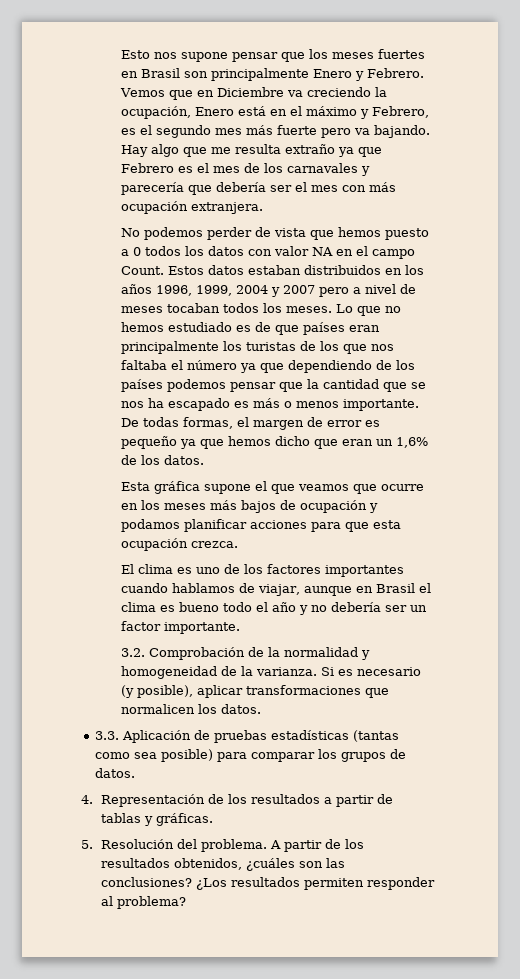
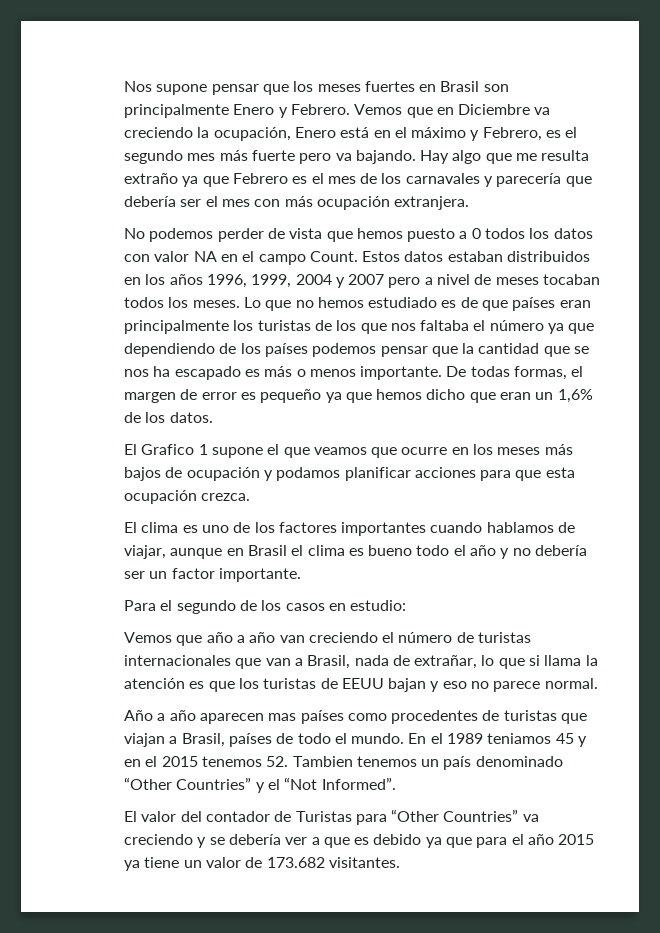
[121,50,178,59] Esto nos -> [123,81,152,92] Nos
[121,481,201,494] Esta gráfica -> [123,444,208,455] El Grafico 1
[121,647,371,660] [121,666,422,679] [121,685,390,698] [121,704,262,714] [94,730,399,743] [94,749,406,762] [94,768,135,778] [81,794,394,807] [101,813,214,826] [81,839,365,852] [101,858,346,871] [101,877,436,890] [101,896,187,909] 3.2. Comprobación de la normalidad y homogeneidad de la varianza. Si es necesario (y posible), aplicar transformaciones que normalicen los datos. // 3.3. Aplicación de pruebas estadísticas (tantas como sea posible) para comparar los grupos de datos. // 4. Representación de los resultados a partir de tablas y gráficas. // 5. Resolución del problema. A partir de los resultados obtenidos, ¿cuáles son las conclusiones? ¿Los resultados permiten responder al problema? -> [123,600,407,614] [123,632,532,646] [123,655,598,669] [123,678,598,692] [123,710,588,724] [123,733,588,747] [123,756,563,770] [123,777,396,793] [123,809,539,825] [123,834,595,848] [123,857,400,871] Para el segundo de los casos en estudio: // Vemos que año a año van creciendo el número de turistas internacionales que van a Brasil, nada de extrañar, lo que si llama la atención es que los turistas de EEUU bajan y eso no parece normal. // Año a año aparecen mas países como procedentes de turistas que viajan a Brasil, países de todo el mundo. En el 1989 teniamos 45 y en el 2015 tenemos 52. Tambien tenemos un país denominado “Other Countries” y el “Not Informed”. // El valor del contador de Turistas para “Other Countries” va creciendo y se debería ver a que es debido ya que para el año 2015 ya tiene un valor de 173.682 visitantes.

